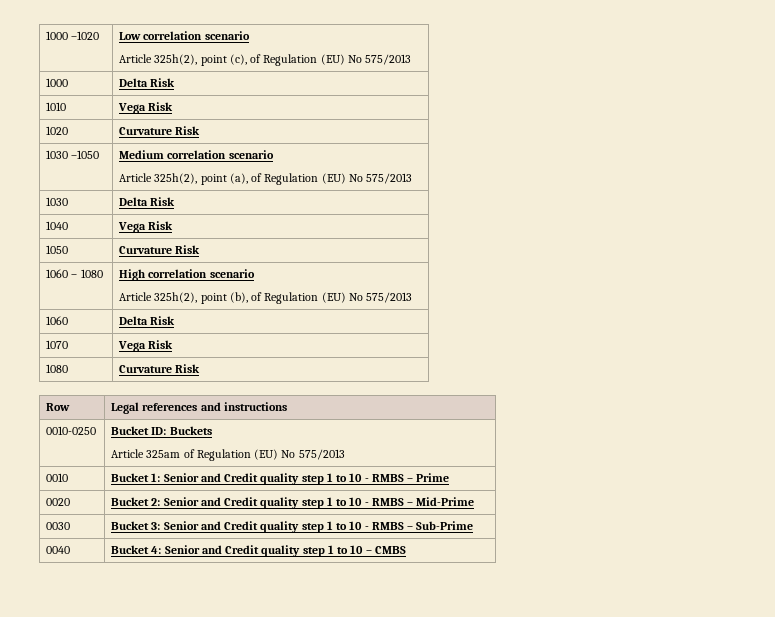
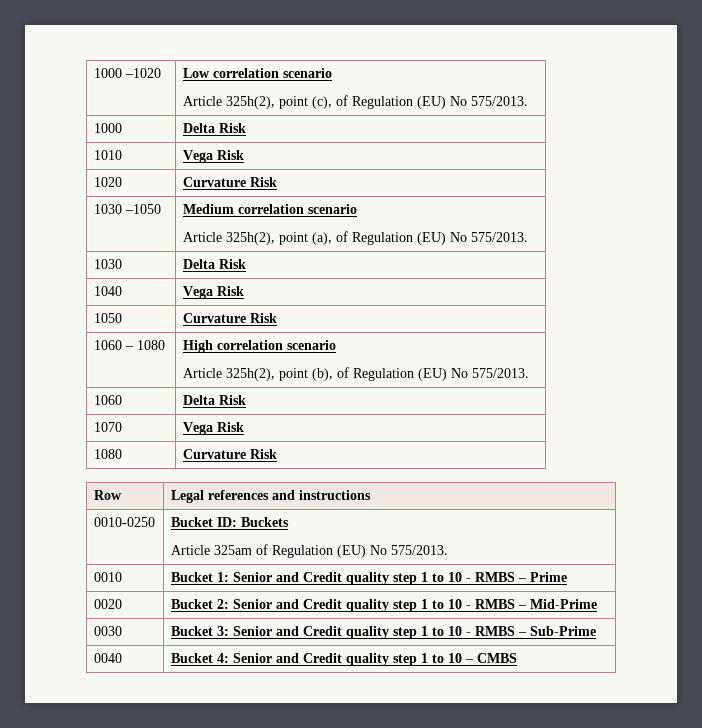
[365,54,412,65] 575/2013 -> [470,96,528,106] 575/2013.
[366,173,413,184] 575/2013 -> [470,232,528,242] 575/2013.
[366,292,413,303] 575/2013 -> [471,368,529,378] 575/2013.
[298,449,345,460] 575/2013 -> [390,545,448,555] 575/2013.

